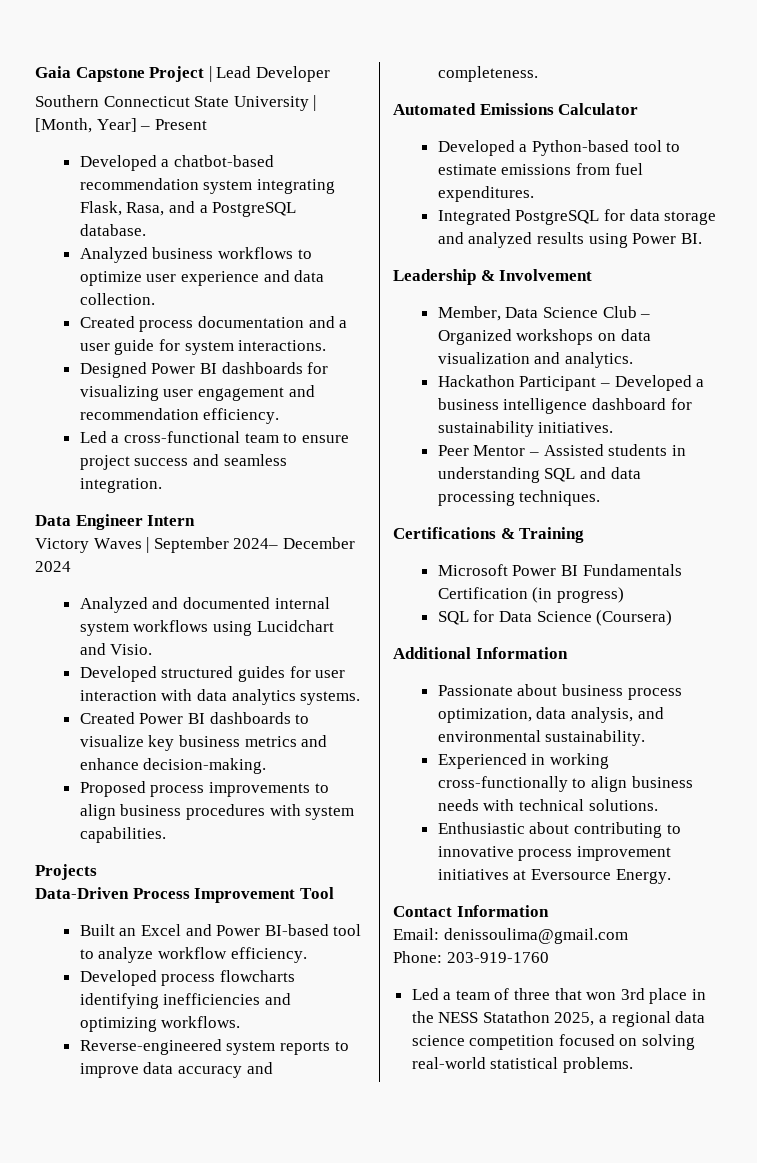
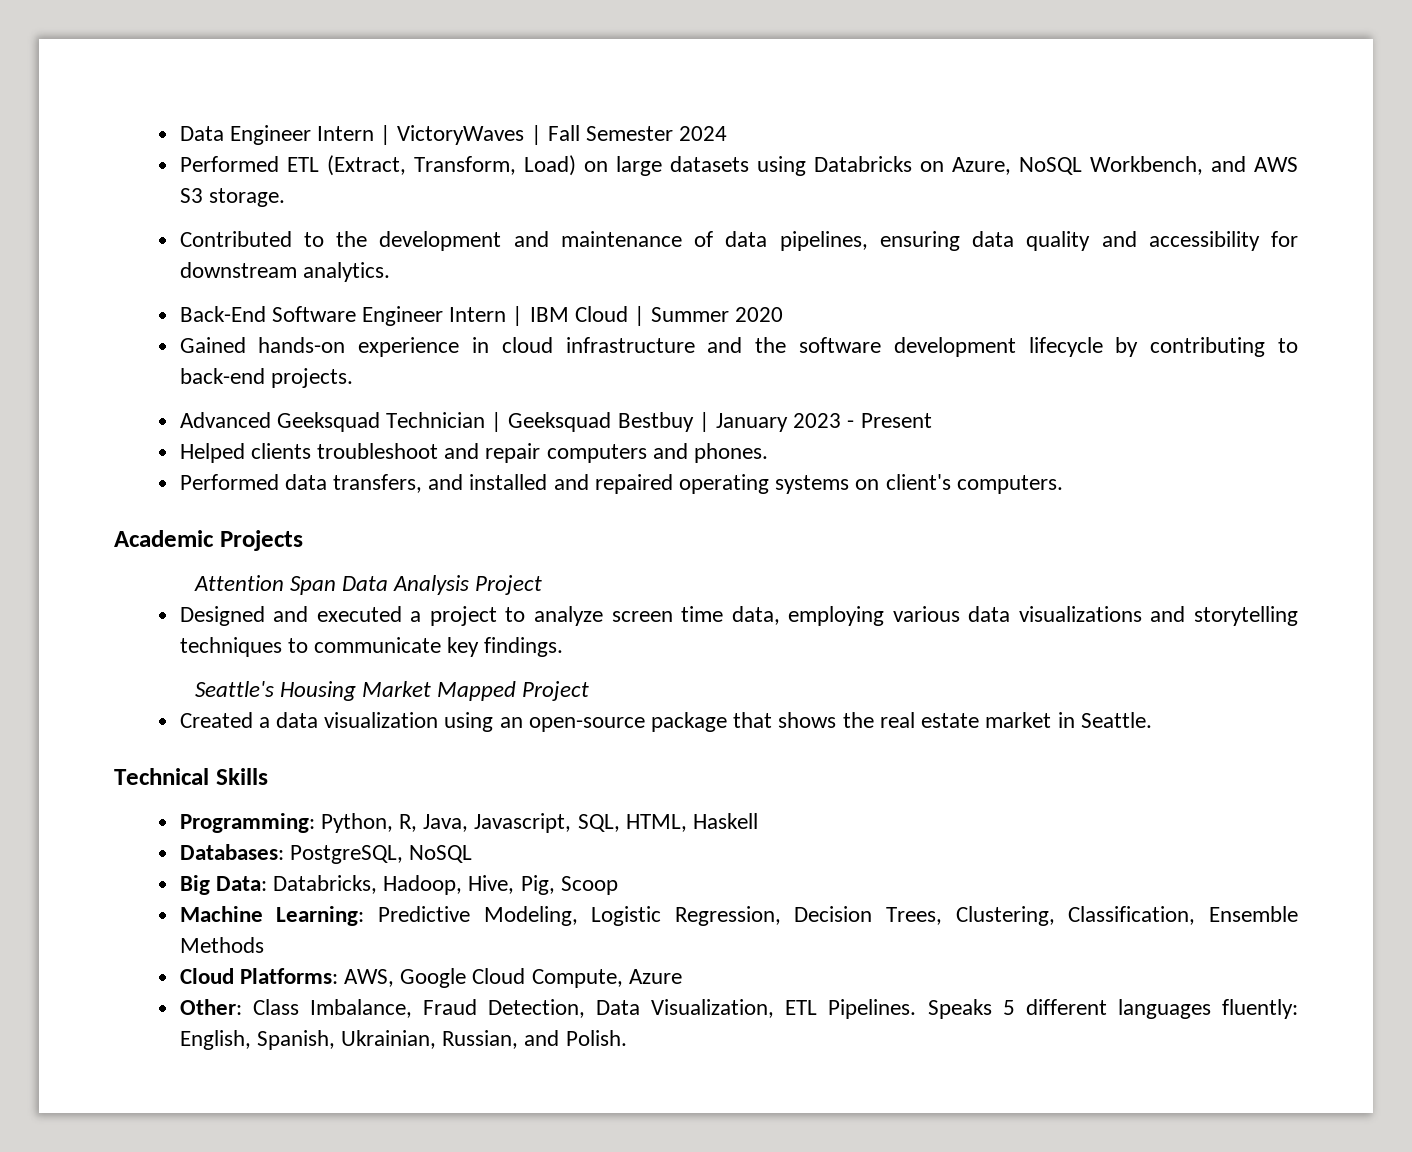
[35,66,330,82] [35,95,317,111] [35,118,207,133] [79,155,274,171] [79,178,335,194] [79,201,297,217] [79,224,146,236] [79,247,312,263] [79,270,325,286] [79,293,155,305] [79,316,348,332] [79,339,327,355] [79,362,329,378] [79,385,315,401] [79,408,280,424] [79,431,349,443] [79,454,287,470] [79,478,162,493] [35,514,196,530] [35,537,355,553] [35,561,71,572] [79,597,330,613] [79,620,334,636] [79,643,153,655] [79,666,346,682] [79,689,361,705] [79,712,310,724] [79,735,328,751] [79,758,267,774] [79,781,329,797] [79,804,355,820] [79,827,166,843] [35,864,97,880] [35,887,334,903] [79,924,362,936] [79,947,307,963] [79,970,295,986] [79,993,291,1009] [79,1016,241,1032] [79,1039,349,1055] [79,1062,273,1078] [437,66,538,82] [393,103,639,115] [437,140,681,156] [437,163,643,175] [437,186,534,202] [437,209,717,225] [437,232,702,248] [393,269,593,285] [437,306,651,321] [437,329,651,345] [437,352,633,368] [437,375,705,391] [437,398,692,414] [437,421,614,437] [437,444,686,456] [437,467,641,483] [437,490,601,506] [393,527,585,543] [437,564,682,576] [437,587,624,603] [437,610,673,626] [393,647,568,659] [437,684,682,700] [437,707,664,723] [437,730,646,746] [437,753,609,769] [437,776,693,792] [437,799,658,811] [437,822,681,838] [437,846,671,861] [437,869,671,884] [393,905,549,917] [393,928,628,944] [393,951,549,963] [411,988,707,1004] [411,1011,706,1027] [411,1034,696,1050] [411,1057,633,1073] Gaia Capstone Project | Lead Developer // Southern Connecticut State University | [Month, Year] – Present // Developed a chatbot-based recommendation system integrating Flask, Rasa, and a PostgreSQL database. // Analyzed business workflows to optimize user experience and data collection. // Created process documentation and a user guide for system interactions. // Designed Power BI dashboards for visualizing user engagement and recommendation efficiency. // Led a cross-functional team to ensure project success and seamless integration. // Data Engineer Intern // Victory Waves | September 2024– December 2024 // Analyzed and documented internal system workflows using Lucidchart and Visio. // Developed structured guides for user interaction with data analytics systems. // Created Power BI dashboards to visualize key business metrics and enhance decision-making. // Proposed process improvements to align business procedures with system capabilities. // Projects // Data-Driven Process Improvement Tool // Built an Excel and Power BI-based tool to analyze workflow efficiency. // Developed process flowcharts identifying inefficiencies and optimizing workflows. // Reverse-engineered system reports to improve data accuracy and completeness. // Automated Emissions Calculator // Developed a Python-based tool to estimate emissions from fuel expenditures. // Integrated PostgreSQL for data storage and analyzed results using Power BI. // Leadership & Involvement // Member, Data Science Club – Organized workshops on data visualization and analytics. // Hackathon Participant – Developed a business intelligence dashboard for sustainability initiatives. // Peer Mentor – Assisted students in understanding SQL and data processing techniques. // Certifications & Training // Microsoft Power BI Fundamentals Certification (in progress) // SQL for Data Science (Coursera) // Additional Information // Passionate about business process optimization, data analysis, and environmental sustainability. // Experienced in working cross-functionally to align business needs with technical solutions. // Enthusiastic about contributing to innovative process improvement initiatives at Eversource Energy. // Contact Information // Email: denissoulima@gmail.com // Phone: 203-919-1760 // Led a team of three that won 3rd place in the NESS Statathon 2025, a regional data science competition focused on solving real-world statistical problems. -> [179,125,728,145] [179,155,1298,176] [179,188,285,207] [179,231,1298,251] [179,262,390,282] [179,306,784,326] [179,337,1298,357] [179,368,353,388] [179,412,932,432] [179,443,769,463] [179,474,1063,494] [114,530,303,551] [193,575,543,595] [179,606,1298,626] [179,637,564,657] [194,681,590,701] [179,712,1152,732] [114,768,268,785] [179,813,759,833] [179,844,473,864] [179,875,618,895] [179,906,1298,926] [179,937,264,953] [179,968,682,988] [179,999,1298,1019] [179,1030,627,1050] Data Engineer Intern | VictoryWaves | Fall Semester 2024 // Performed ETL (Extract, Transform, Load) on large datasets using Databricks on Azure, NoSQL Workbench, and AWS S3 storage. // Contributed to the development and maintenance of data pipelines, ensuring data quality and accessibility for downstream analytics. // Back-End Software Engineer Intern | IBM Cloud | Summer 2020 // Gained hands-on experience in cloud infrastructure and the software development lifecycle by contributing to back-end projects. // Advanced Geeksquad Technician | Geeksquad Bestbuy | January 2023 - Present // Helped clients troubleshoot and repair computers and phones. // Performed data transfers, and installed and repaired operating systems on client's computers. // Academic Projects // Attention Span Data Analysis Project // Designed and executed a project to analyze screen time data, employing various data visualizations and storytelling techniques to communicate key findings. // Seattle's Housing Market Mapped Project // Created a data visualization using an open-source package that shows the real estate market in Seattle. // Technical Skills // Programming: Python, R, Java, Javascript, SQL, HTML, Haskell // Databases: PostgreSQL, NoSQL // Big Data: Databricks, Hadoop, Hive, Pig, Scoop // Machine Learning: Predictive Modeling, Logistic Regression, Decision Trees, Clustering, Classification, Ensemble Methods // Cloud Platforms: AWS, Google Cloud Compute, Azure // Other: Class Imbalance, Fraud Detection, Data Visualization, ETL Pipelines. Speaks 5 different languages fluently: English, Spanish, Ukrainian, Russian, and Polish.

